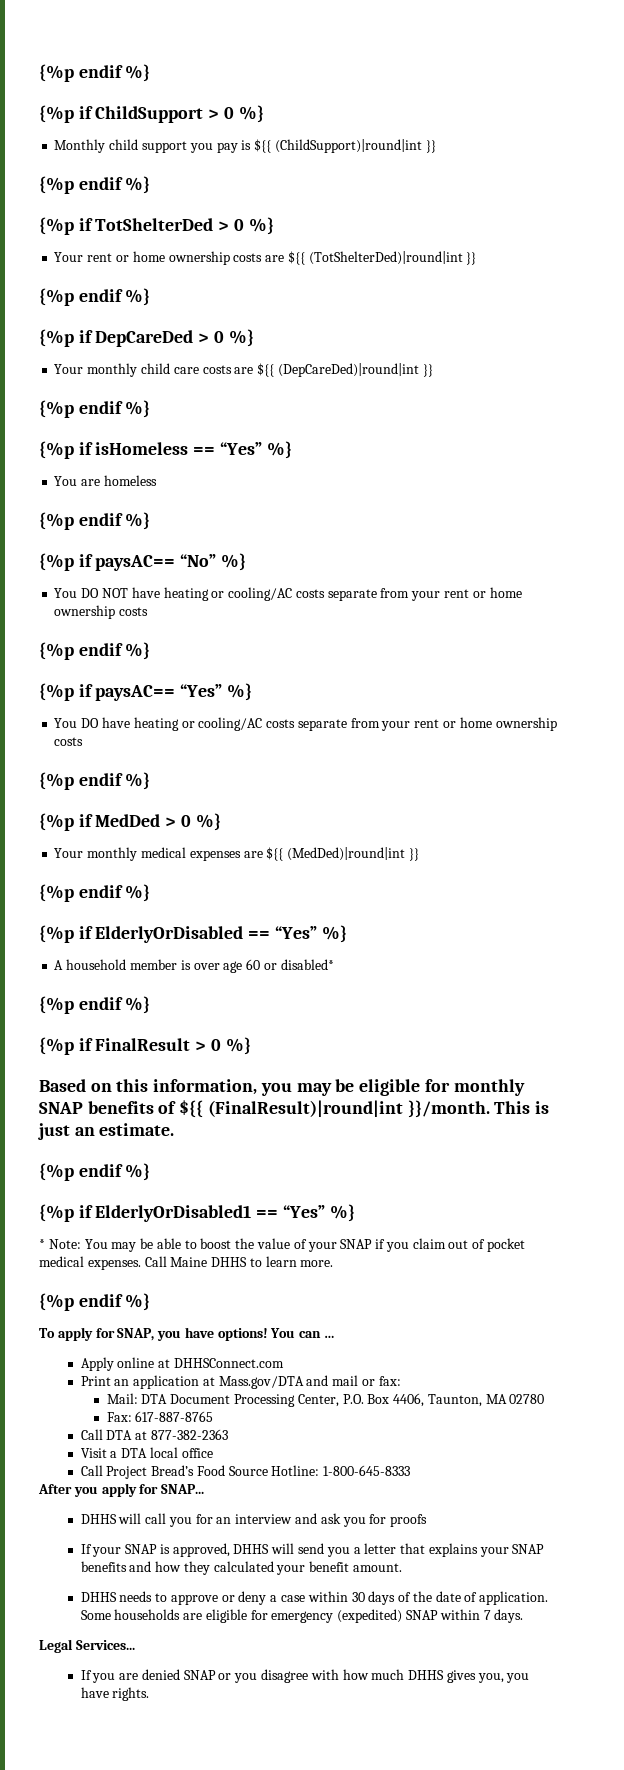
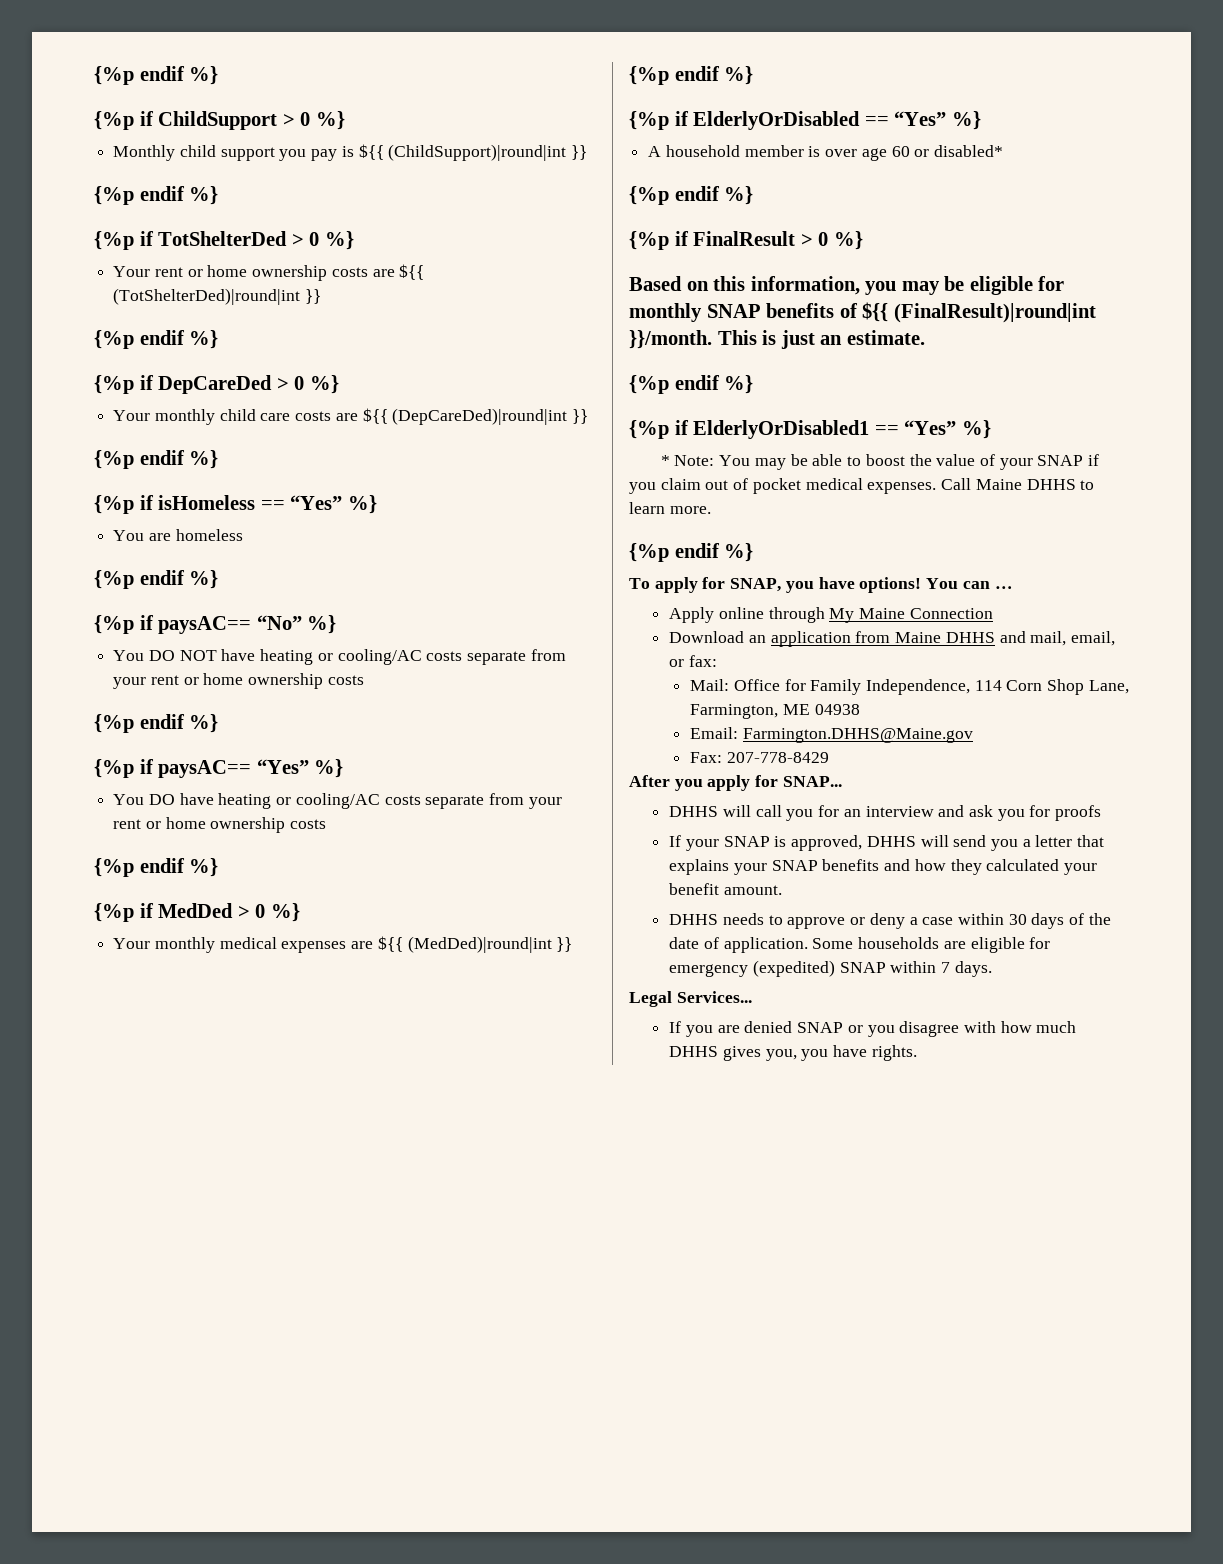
[158,1358,284,1368] [80,1375,401,1389] [106,1393,545,1407] [106,1411,214,1422] [80,1429,228,1440] [80,1447,213,1458] [80,1465,411,1479] at DHHSConnect.com // Print an application at Mass.gov/DTA and mail or fax: // Mail: DTA Document Processing Center, P.O. Box 4406, Taunton, MA 02780 // Fax: 617-887-8765 // Call DTA at 877-382-2363 // Visit a DTA local office // Call Project Bread’s Food Source Hotline: 1-800-645-8333 -> [768,607,993,623] [669,631,1115,647] [669,655,717,667] [690,679,1129,695] [690,704,860,719] [690,727,973,743] [690,752,829,763] through My Maine Connection // Download an application from Maine DHHS and mail, email, or fax: // Mail: Office for Family Independence, 114 Corn Shop Lane, Farmington, ME 04938 // Email: Farmington.DHHS@Maine.gov // Fax: 207-778-8429

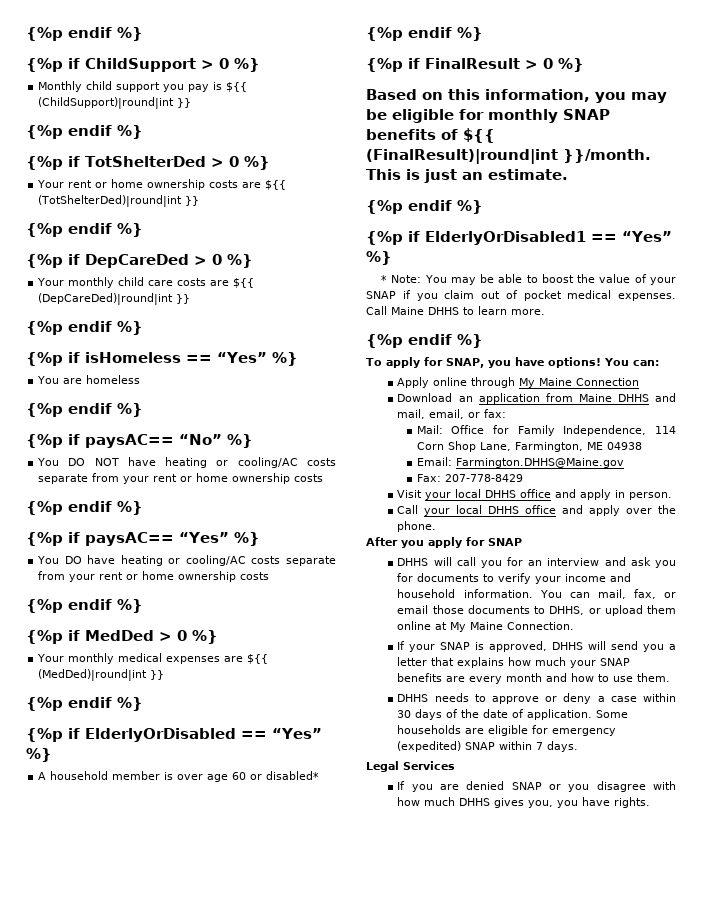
[962,581,1013,589] can … -> [632,360,659,366] can:
(829, 757) none -> [397,489,673,500] [397,505,676,516] [397,521,437,532] // Visit your local DHHS office and apply in person. // Call your local DHHS office and apply over the phone.
[782,776,842,787] SNAP... -> [488,538,522,546] SNAP
[1055,805,1102,821] proofs -> [417,573,632,584] [397,589,676,599] [397,605,676,616] [397,621,575,632] documents to verify your income and household information. You can mail, fax, or email those documents to DHHS, or upload them online at My Maine Connection.
(730, 867) none -> [508,657,567,666] how much
[884,859,1097,875] [669,883,782,895] and how they calculated your benefit amount. -> [446,673,671,684] are every month and how to use them.
[676,991,752,1003] Services... -> [403,761,455,770] Services

